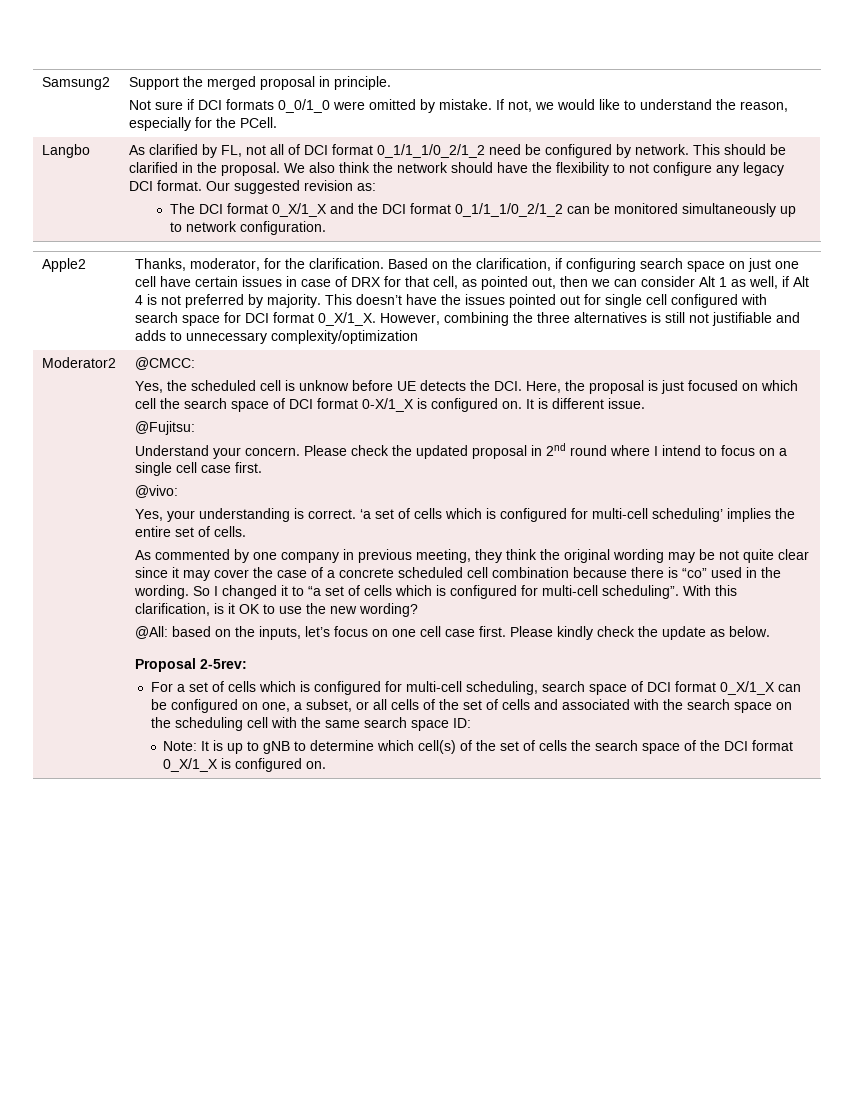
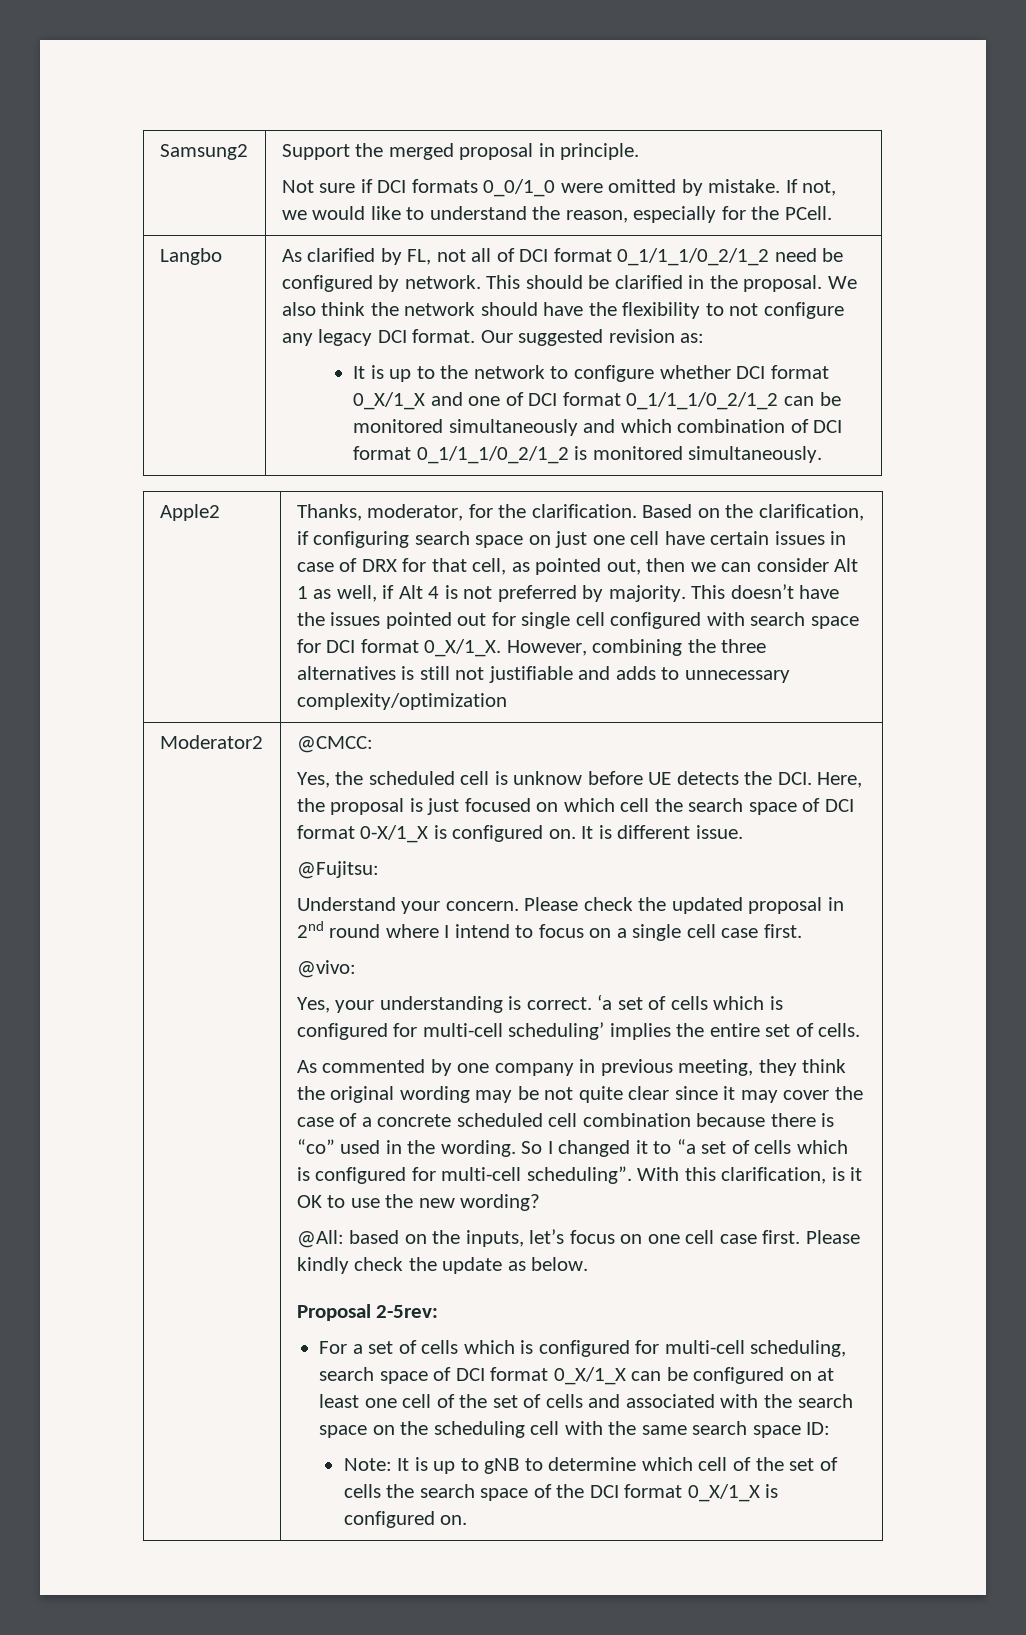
[169,203,195,214] The -> [353,365,731,382] It is up to the network to configure whether
[357,203,378,214] the -> [468,392,524,406] one of
[779,206,796,217] [169,221,326,235] up to network configuration. -> [583,419,843,433] [353,446,823,464] and which combination of DCI format 0_1/1_1/0_2/1_2 is monitored simultaneously.
[261,699,419,712] one, a subset, or all cells -> [817,1368,835,1381] [319,1394,432,1408] at least one cell
[418,740,457,754] cell(s) -> [698,1457,728,1471] cell

